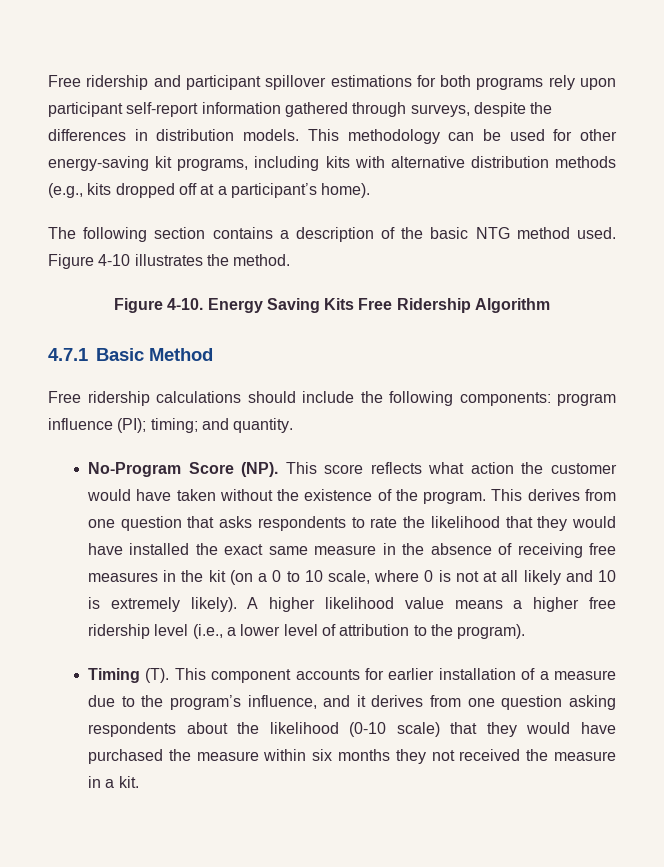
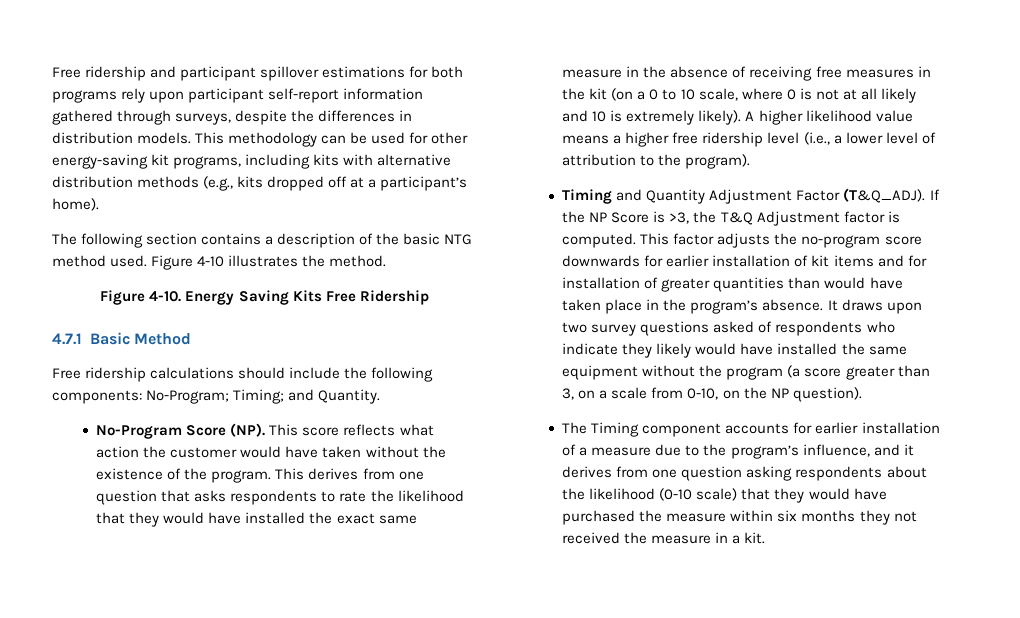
[475,298,551,313] Algorithm -> (429, 297) none
[557,393,616,406] [48,418,294,433] program influence (PI); timing; and quantity. -> [146,389,381,404] No-Program; Timing; and Quantity.
[145,668,206,683] (T). This -> [616,188,940,204] [562,211,900,226] [562,233,922,248] [562,255,927,267] [562,277,903,292] [562,299,922,314] [562,321,895,336] [562,343,907,358] [562,365,930,380] [562,387,862,402] [562,422,640,437] and Quantity Adjustment Factor (T&Q_ADJ). If the NP Score is >3, the T&Q Adjustment factor is computed. This factor adjusts the no-program score downwards for earlier installation of kit items and for installation of greater quantities than would have taken place in the program’s absence. It draws upon two survey questions asked of respondents who indicate they likely would have installed the same equipment without the program (a score greater than 3, on a scale from 0-10, on the NP question). // The Timing

